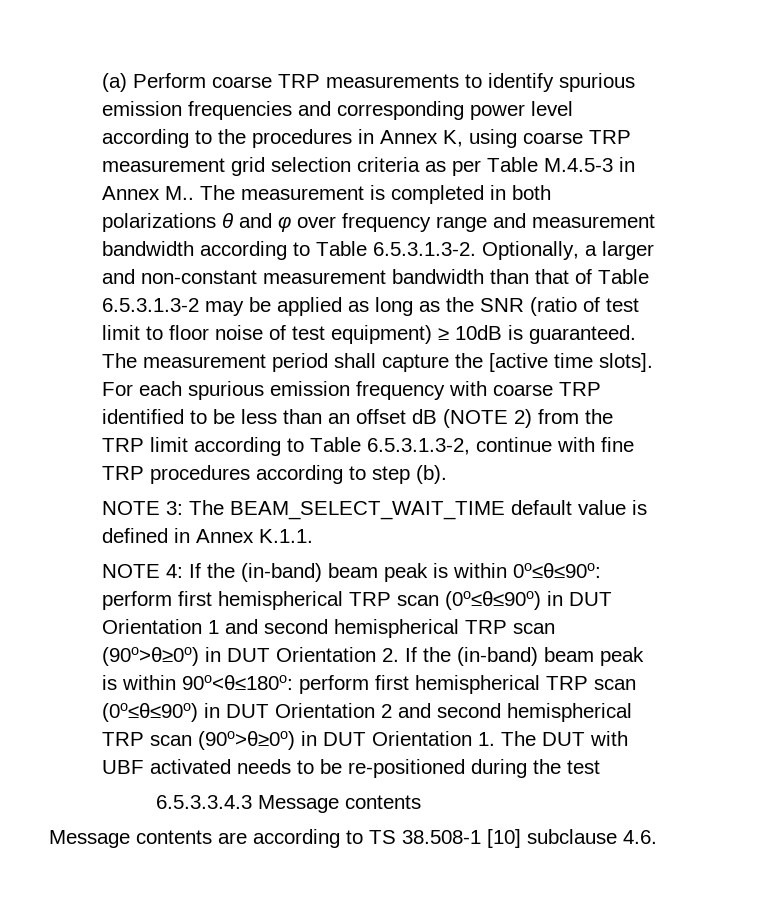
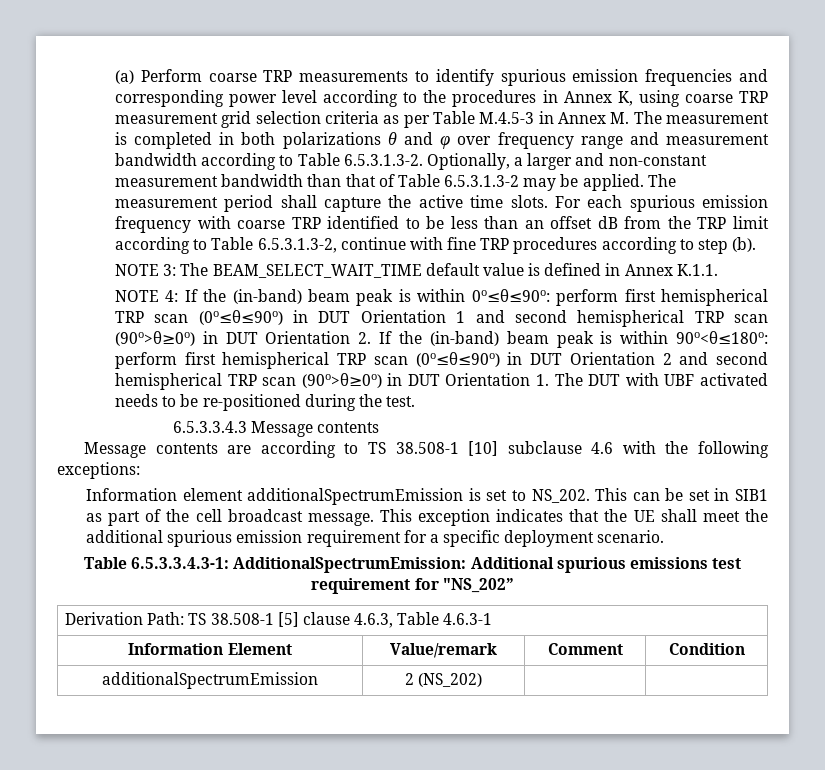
[165,186,195,200] M.. -> [610,112,630,124] M.
[277,297,640,316] [102,325,637,344] applied as long as the SNR (ratio of test limit to floor noise of test equipment) ≥ 10dB is guaranteed. -> [582,174,644,191] applied.
[489,353,654,372] [active time slots]. -> [418,195,548,208] active time slots.
[443,409,533,428] (NOTE 2) -> (618, 222) none
[567,760,601,774] test -> [386,396,416,407] test.
[623,830,657,844] 4.6. -> [591,441,769,458] [57,462,140,479] [85,488,769,505] [85,509,769,526] [85,530,665,547] [83,557,742,573] [311,578,514,594] [64,612,493,628] [128,643,292,655] [390,643,497,658] [547,643,623,655] [668,643,745,655] [102,672,318,689] [404,673,483,687] 4.6 with the following exceptions: // Information element additionalSpectrumEmission is set to NS_202. This can be set in SIB1 as part of the cell broadcast message. This exception indicates that the UE shall meet the additional spurious emission requirement for a specific deployment scenario. // Table 6.5.3.3.4.3-1: AdditionalSpectrumEmission: Additional spurious emissions test requirement for "NS_202” // Derivation Path: TS 38.508-1 [5] clause 4.6.3, Table 4.6.3-1 // Information Element | Value/remark | Comment | Condition // additionalSpectrumEmission | 2 (NS_202) | |

